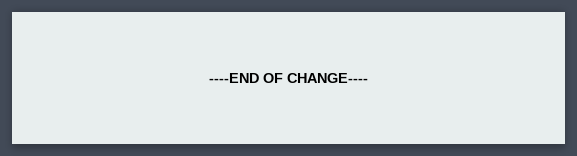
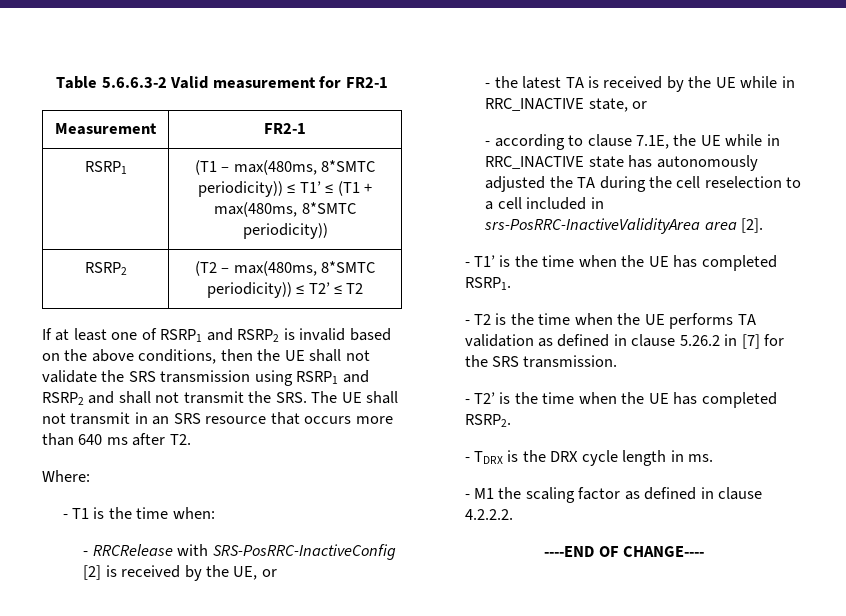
(209, 78) none -> [56,76,388,89] [55,123,157,135] [264,123,306,134] [84,161,127,174] [194,160,376,175] [197,181,373,197] [214,202,356,217] [242,223,328,239] [84,262,127,275] [194,261,376,276] [206,282,364,298] [42,328,391,342] [42,349,370,364] [42,370,369,386] [42,391,399,405] [42,412,393,425] [42,433,191,446] [42,470,90,482] [62,507,215,519] [83,544,396,560] [83,565,277,581] [485,76,795,92] [485,98,648,112] [485,134,780,150] [485,155,758,171] [485,176,802,192] [485,197,604,210] [484,218,764,234] [464,255,777,271] [464,277,511,290] [464,313,756,329] [464,334,785,349] [464,355,618,368] [464,392,777,408] [464,414,511,427] [464,450,714,466] [464,487,763,503] [464,509,513,520] Table 5.6.6.3-2 Valid measurement for FR2-1 // Measurement | FR2-1 // RSRP1 | (T1 – max(480ms, 8*SMTC periodicity)) ≤ T1’ ≤ (T1 + max(480ms, 8*SMTC periodicity)) // RSRP2 | (T2 – max(480ms, 8*SMTC periodicity)) ≤ T2’ ≤ T2 // If at least one of RSRP1 and RSRP2 is invalid based on the above conditions, then the UE shall not validate the SRS transmission using RSRP1 and RSRP2 and shall not transmit the SRS. The UE shall not transmit in an SRS resource that occurs more than 640 ms after T2. // Where: // - T1 is the time when: // - RRCRelease with SRS-PosRRC-InactiveConfig [2] is received by the UE, or // - the latest TA is received by the UE while in RRC_INACTIVE state, or // - according to clause 7.1E, the UE while in RRC_INACTIVE state has autonomously adjusted the TA during the cell reselection to a cell included in srs-PosRRC-InactiveValidityArea area [2]. // - T1’ is the time when the UE has completed RSRP1. // - T2 is the time when the UE performs TA validation as defined in clause 5.26.2 in [7] for the SRS transmission. // - T2’ is the time when the UE has completed RSRP2. // - TDRX is the DRX cycle length in ms. // - M1 the scaling factor as defined in clause 4.2.2.2. //

